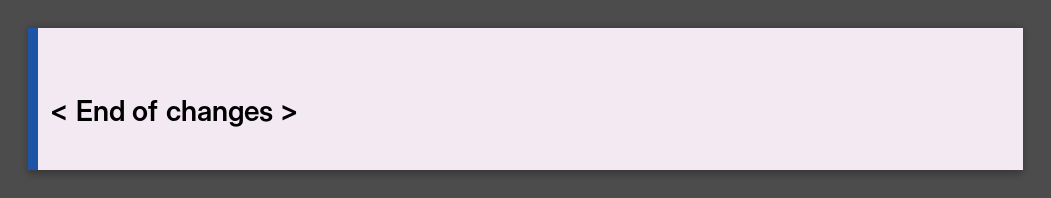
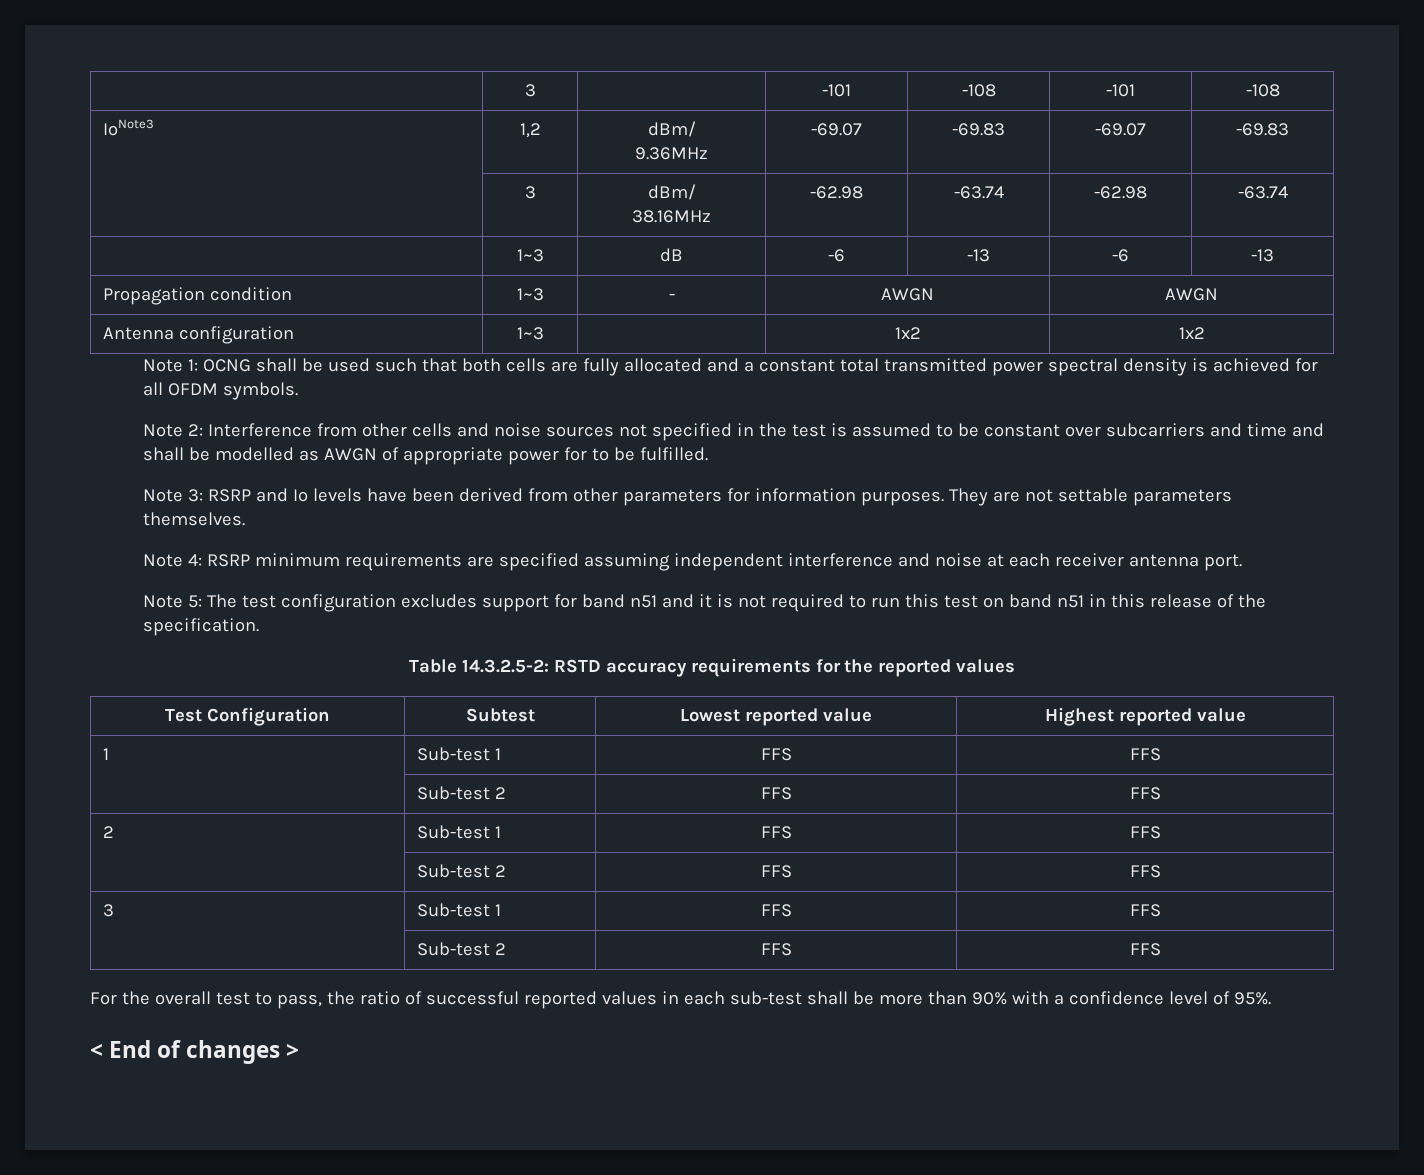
(50, 113) none -> [524,84,536,97] [822,84,851,97] [961,84,996,97] [1106,84,1135,97] [1245,84,1280,97] [102,119,154,136] [519,123,541,138] [647,121,696,137] [635,147,708,160] [811,123,862,136] [952,123,1005,136] [1095,123,1146,136] [1236,123,1289,136] [524,186,536,199] [647,184,696,200] [632,210,711,223] [810,186,863,199] [953,186,1004,199] [1094,186,1147,199] [1237,186,1288,199] [516,249,544,262] [660,248,683,262] [828,249,845,262] [967,249,990,262] [1112,249,1129,262] [1251,249,1274,262] [102,287,292,305] [516,288,544,301] [668,294,675,300] [881,288,934,301] [1165,288,1218,301] [102,326,294,344] [516,327,544,340] [894,327,921,339] [1178,327,1205,339] [143,358,1319,376] [143,382,299,400] [143,423,1325,441] [143,447,709,465] [143,488,1233,506] [143,512,246,526] [143,553,1243,571] [143,594,1267,612] [143,618,260,636] [408,658,1016,677] [165,707,330,726] [465,708,535,722] [680,708,872,726] [1044,707,1246,726] [102,748,109,760] [416,747,501,761] [760,748,792,761] [1129,748,1161,761] [416,786,506,800] [760,787,792,800] [1129,787,1161,800] [102,826,114,838] [416,825,501,839] [760,826,792,839] [1129,826,1161,839] [416,864,506,878] [760,865,792,878] [1129,865,1161,878] [102,904,114,917] [416,903,501,917] [760,904,792,917] [1129,904,1161,917] [416,942,506,956] [760,943,792,956] [1129,943,1161,956] [90,991,1271,1009] | 3 | | -101 | -108 | -101 | -108 // IoNote3 | 1,2 | dBm/ // 9.36MHz | -69.07 | -69.83 | -69.07 | -69.83 // | 3 | dBm/ // 38.16MHz | -62.98 | -63.74 | -62.98 | -63.74 // | 1~3 | dB | -6 | -13 | -6 | -13 // Propagation condition | 1~3 | - | AWGN | AWGN // Antenna configuration | 1~3 | | 1x2 | 1x2 // Note 1: OCNG shall be used such that both cells are fully allocated and a constant total transmitted power spectral density is achieved for all OFDM symbols. // Note 2: Interference from other cells and noise sources not specified in the test is assumed to be constant over subcarriers and time and shall be modelled as AWGN of appropriate power for to be fulfilled. // Note 3: RSRP and Io levels have been derived from other parameters for information purposes. They are not settable parameters themselves. // Note 4: RSRP minimum requirements are specified assuming independent interference and noise at each receiver antenna port. // Note 5: The test configuration excludes support for band n51 and it is not required to run this test on band n51 in this release of the specification. // Table 14.3.2.5-2: RSTD accuracy requirements for the reported values // Test Configuration | Subtest | Lowest reported value | Highest reported value // 1 | Sub-test 1 | FFS | FFS // | Sub-test 2 | FFS | FFS // 2 | Sub-test 1 | FFS | FFS // | Sub-test 2 | FFS | FFS // 3 | Sub-test 1 | FFS | FFS // | Sub-test 2 | FFS | FFS // For the overall test to pass, the ratio of successful reported values in each sub-test shall be more than 90% with a confidence level of 95%. //

